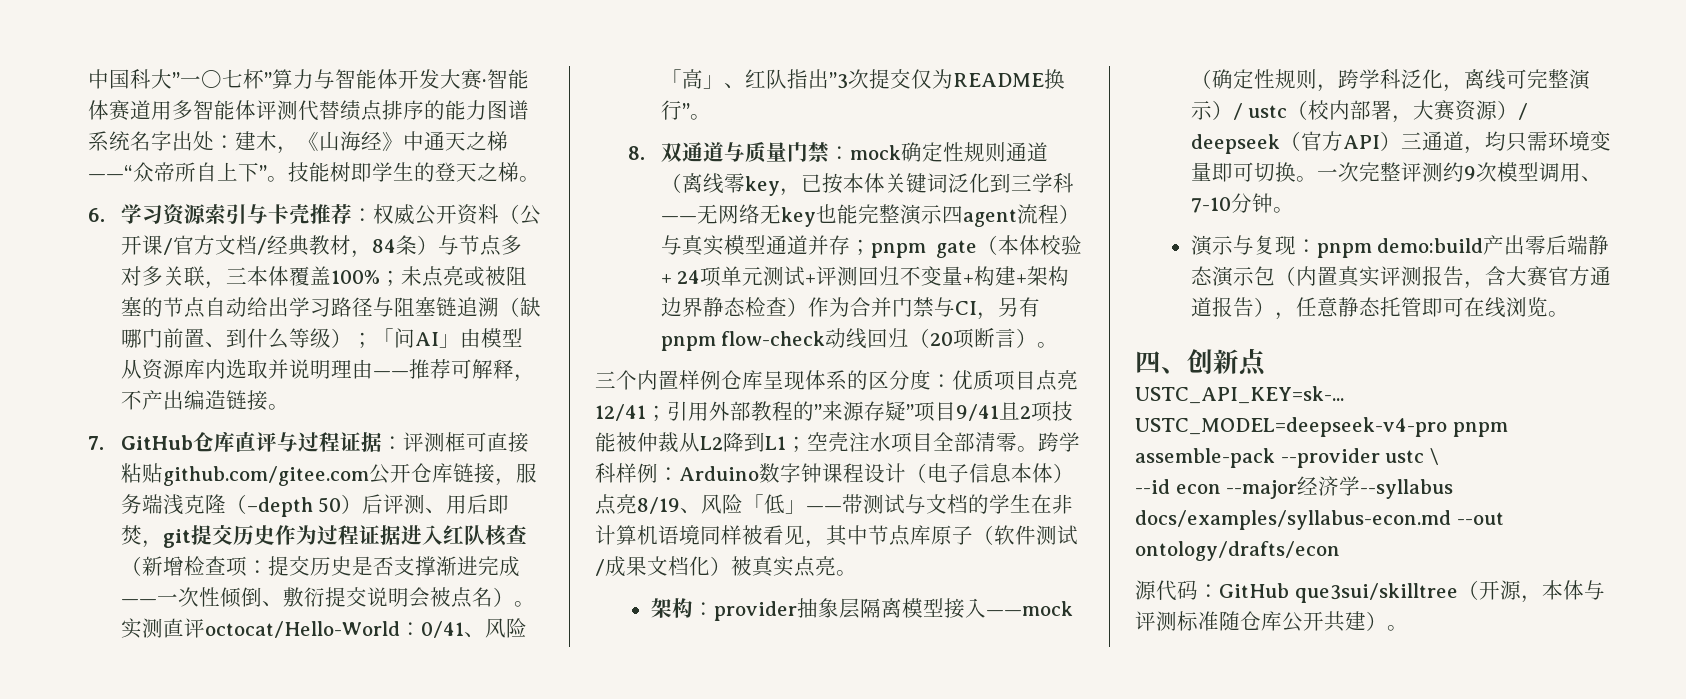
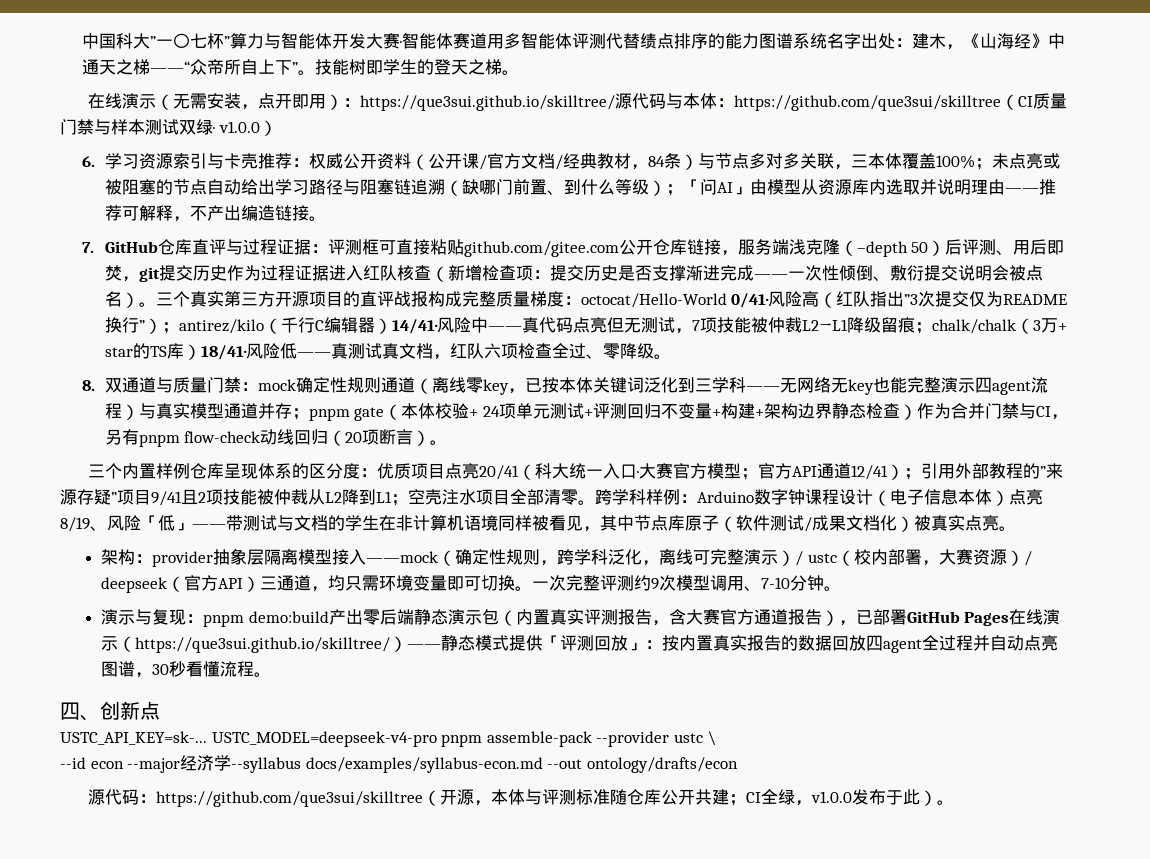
(540, 179) none -> [87,93,1067,111] [60,119,277,136] // 在线演示（无需安装，点开即用）：https://que3sui.github.io/skilltree/源代码与本体：https://github.com/que3sui/skilltree（CI质量门禁与样本测试双绿· v1.0.0）
[120,618,527,639] [660,69,745,89] 实测直评octocat/Hello-World：0/41、风险「高」、 -> [155,291,837,308] 三个真实第三方开源项目的直评战报构成完整质量梯度：octocat/Hello-World 0/41·风险高（
(690, 110) none -> [144,317,1067,334] [104,343,654,360] ）；antirez/kilo（千行C编辑器）14/41·风险中——真代码点亮但无测试，7项技能被仲裁L2→L1降级留痕；chalk/chalk（3万+ star的TS库）18/41·风险低——真测试真文档，红队六项检查全过、零降级
[595,404,646,421] 12/41 -> [478,463,904,480] 20/41（科大统一入口·大赛官方模型；官方API通道12/41）
[1295,297,1548,318] 任意静态托管即可在线浏览 -> [855,609,1061,626] [100,635,1058,653] [100,661,254,678] 已部署GitHub Pages在线演示（https://que3sui.github.io/skilltree/）——静态模式提供「评测回放」：按内置真实报告的数据回放四agent全过程并自动点亮图谱，30秒看懂流程
[1219,583,1458,603] GitHub que3sui/skilltree -> [155,791,423,807] https://github.com/que3sui/skilltree
(1366, 621) none -> [728,789,920,806] ；CI全绿，v1.0.0发布于此

